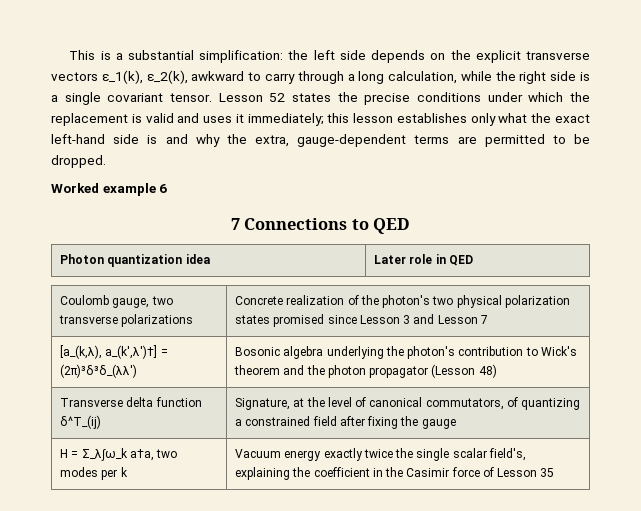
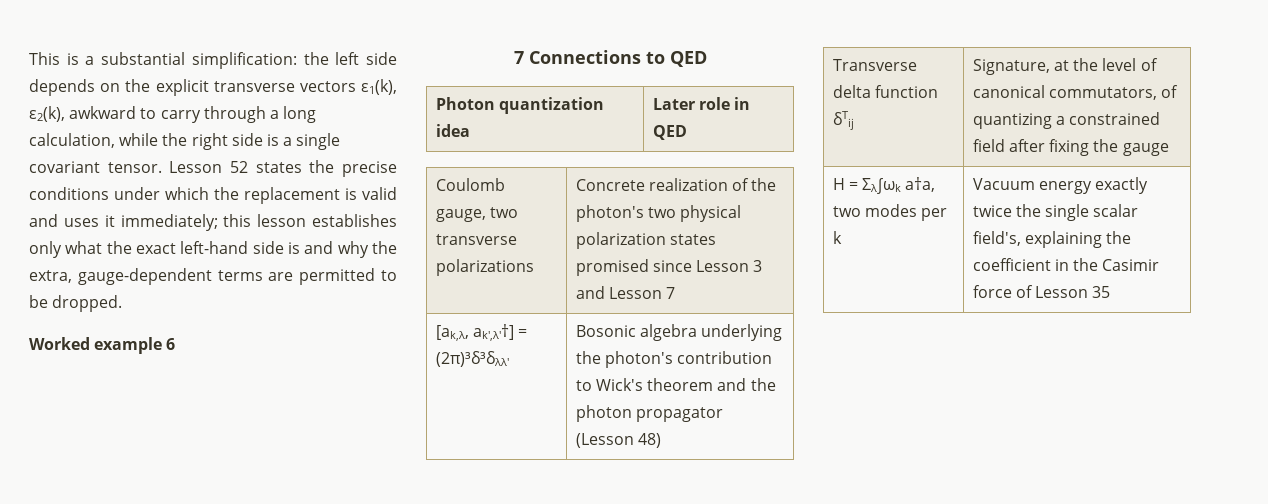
[101,70,188,84] ε_1(k), ε_2(k), -> [361,79,397,95] [29,106,65,122] ε1(k), ε2(k),
[60,345,168,359] [60,364,138,378] [a_(k,λ), a_(k′,λ′)†] = (2π)³δ³δ_(λλ′) -> [435,324,528,341] [435,351,509,367] [ak,λ, ak′,λ′†] = (2π)³δ³δλλ′
[60,415,102,429] δ^T_(ij) -> [832,111,854,130] δTij
[81,448,128,461] Σ_λ∫ω_k -> [862,178,902,194] Σλ∫ωk

